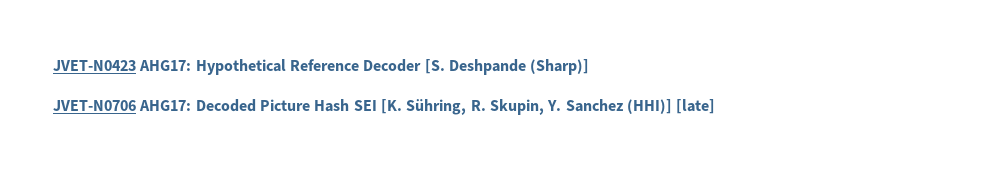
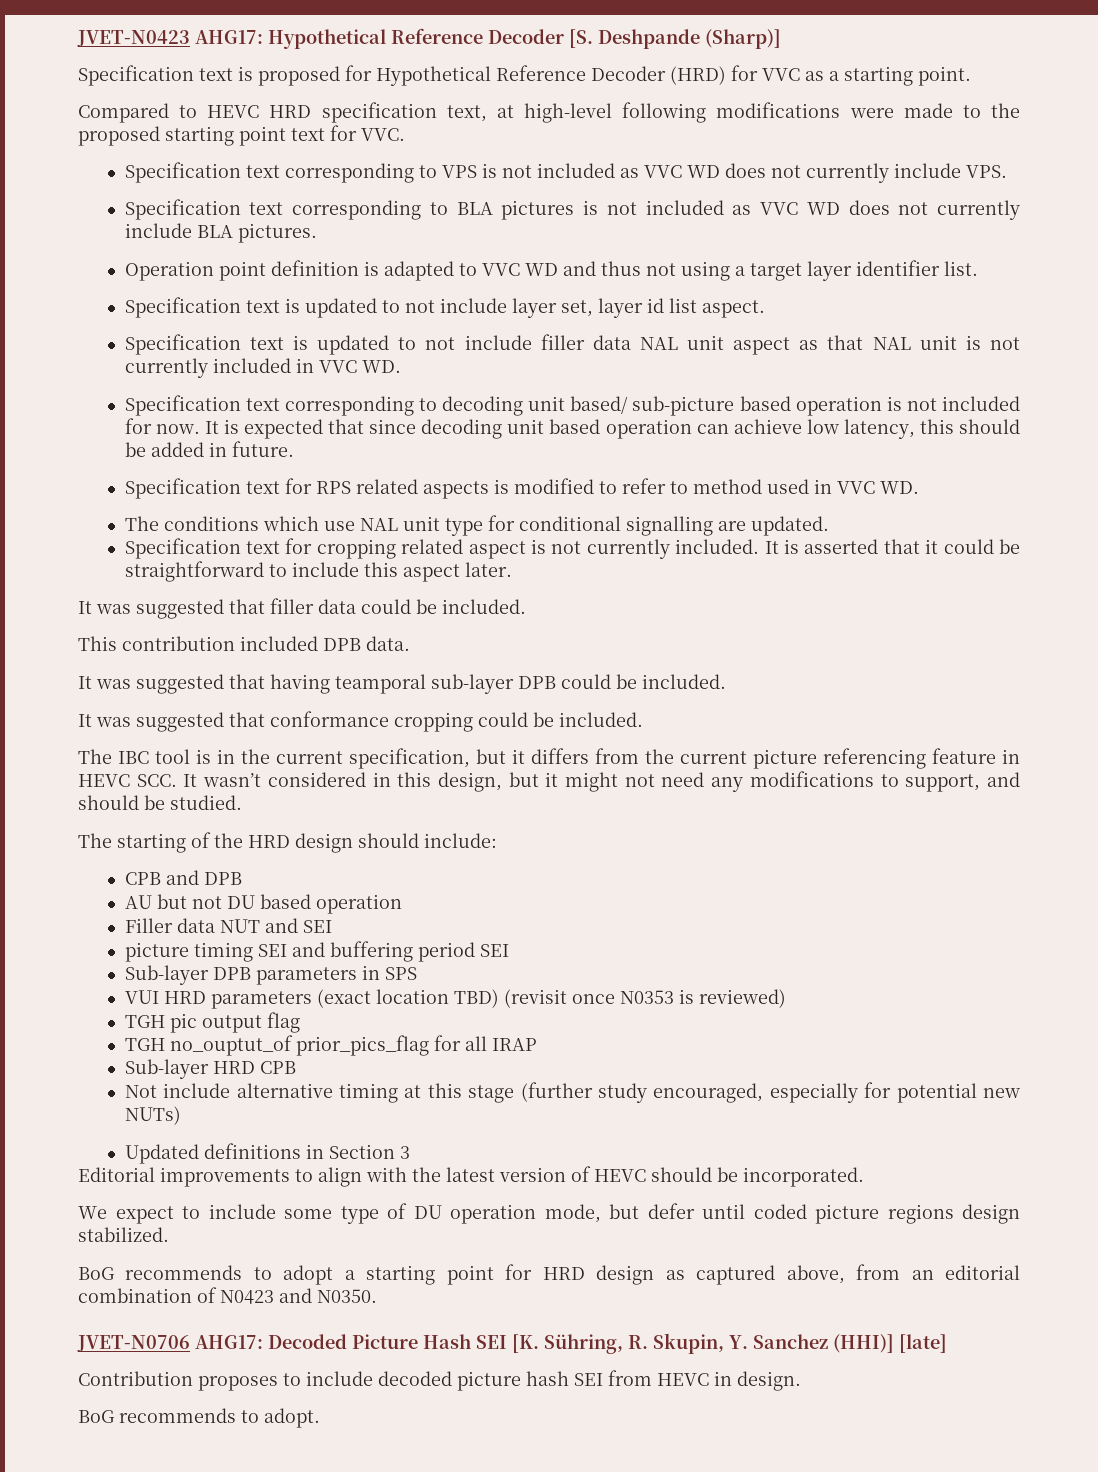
(590, 67) none -> [78,65,971,86] [78,102,1021,123] [78,125,405,146] [124,162,1007,183] [124,199,1020,220] [124,223,317,243] [124,260,978,281] [124,297,765,318] [124,334,1020,355] [124,358,401,378] [124,395,1021,416] [124,418,1021,439] [124,441,294,457] [124,478,919,499] [124,515,829,536] [124,538,1021,559] [124,561,512,582] [78,598,526,619] [78,636,410,651] [78,674,726,694] [78,711,643,732] [78,748,1020,769] [78,771,1021,792] [78,795,242,810] [78,832,497,853] [124,870,242,885] [124,894,402,914] [124,918,332,933] [124,941,509,962] [124,965,417,985] [124,989,786,1009] [124,1012,300,1033] [124,1035,537,1056] [124,1059,296,1079] [124,1082,1021,1103] [124,1106,181,1125] [124,1143,410,1164] [78,1166,864,1187] [78,1203,1020,1224] [78,1227,169,1242] [78,1264,1021,1285] [78,1287,377,1304] // Specification text is proposed for Hypothetical Reference Decoder (HRD) for VVC as a starting point. // Compared to HEVC HRD specification text, at high-level following modifications were made to the proposed starting point text for VVC. // Specification text corresponding to VPS is not included as VVC WD does not currently include VPS. // Specification text corresponding to BLA pictures is not included as VVC WD does not currently include BLA pictures. // Operation point definition is adapted to VVC WD and thus not using a target layer identifier list. // Specification text is updated to not include layer set, layer id list aspect. // Specification text is updated to not include filler data NAL unit aspect as that NAL unit is not currently included in VVC WD. // Specification text corresponding to decoding unit based/ sub-picture based operation is not included for now. It is expected that since decoding unit based operation can achieve low latency, this should be added in future. // Specification text for RPS related aspects is modified to refer to method used in VVC WD. // The conditions which use NAL unit type for conditional signalling are updated. // Specification text for cropping related aspect is not currently included. It is asserted that it could be straightforward to include this aspect later. // It was suggested that filler data could be included. // This contribution included DPB data. // It was suggested that having teamporal sub-layer DPB could be included. // It was suggested that conformance cropping could be included. // The IBC tool is in the current specification, but it differs from the current picture referencing feature in HEVC SCC. It wasn’t considered in this design, but it might not need any modifications to support, and should be studied. // The starting of the HRD design should include: // CPB and DPB // AU but not DU based operation // Filler data NUT and SEI // picture timing SEI and buffering period SEI // Sub-layer DPB parameters in SPS // VUI HRD parameters (exact location TBD) (revisit once N0353 is reviewed) // TGH pic output flag // TGH no_ouptut_of prior_pics_flag for all IRAP // Sub-layer HRD CPB // Not include alternative timing at this stage (further study encouraged, especially for potential new NUTs) // Updated definitions in Section 3 // Editorial improvements to align with the latest version of HEVC should be incorporated. // We expect to include some type of DU operation mode, but defer until coded picture regions design stabilized. // BoG recommends to adopt a starting point for HRD design as captured above, from an editorial combination of N0423 and N0350.
(716, 106) none -> [78,1370,801,1391] [78,1408,320,1428] // Contribution proposes to include decoded picture hash SEI from HEVC in design. // BoG recommends to adopt.

